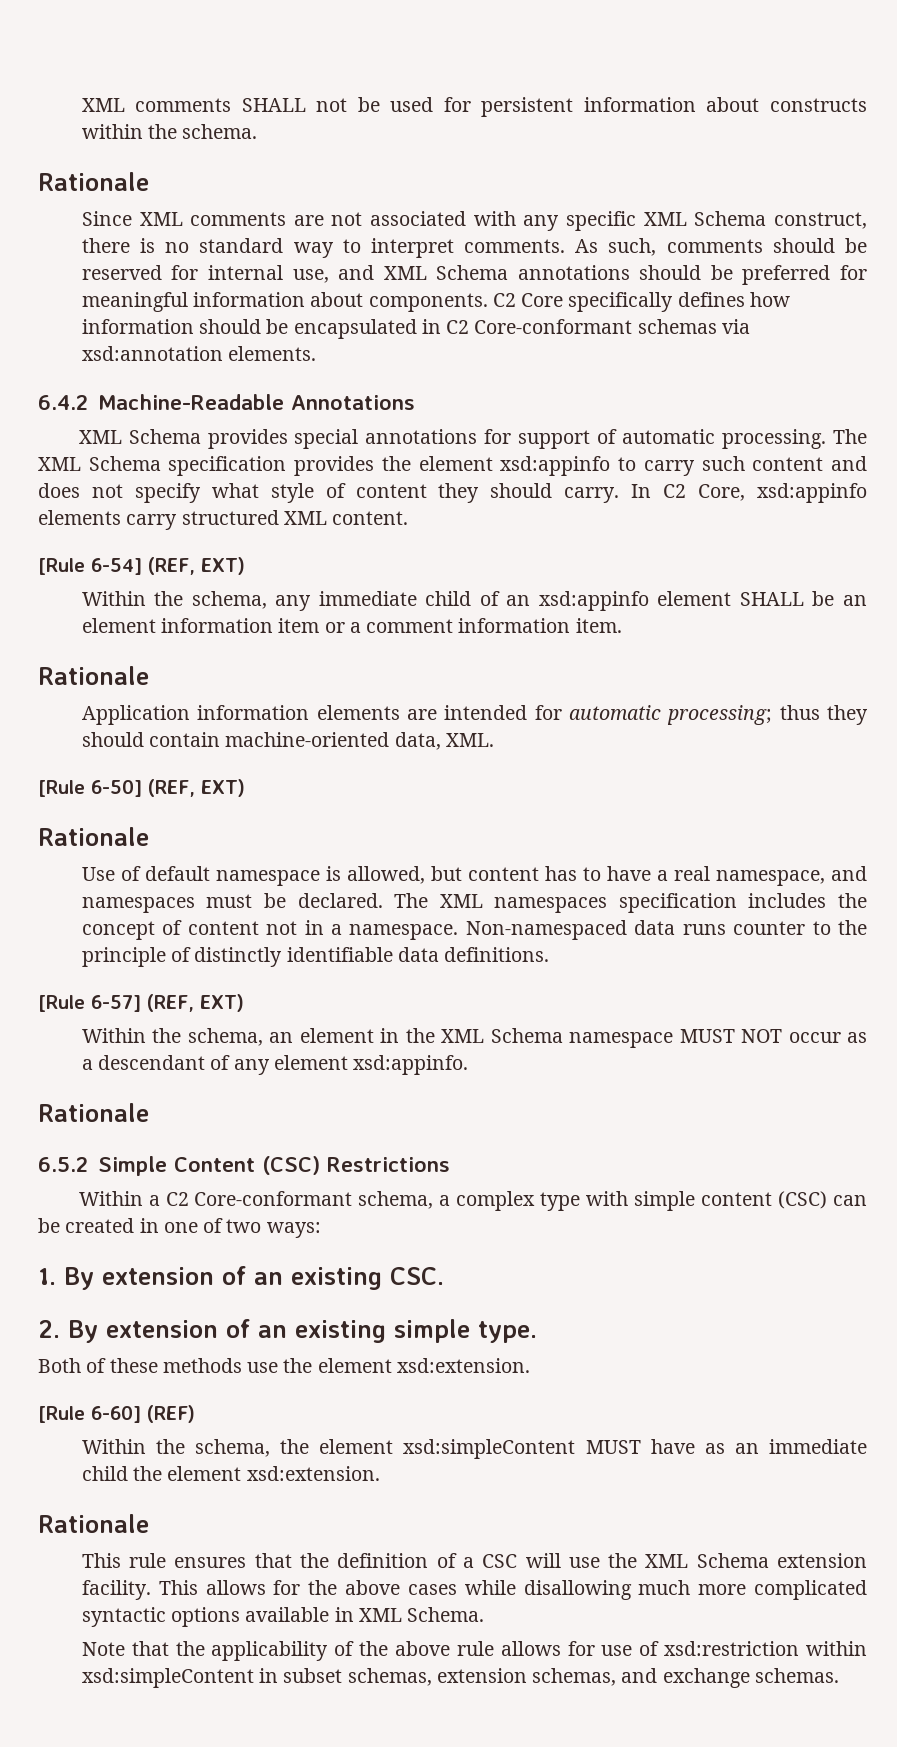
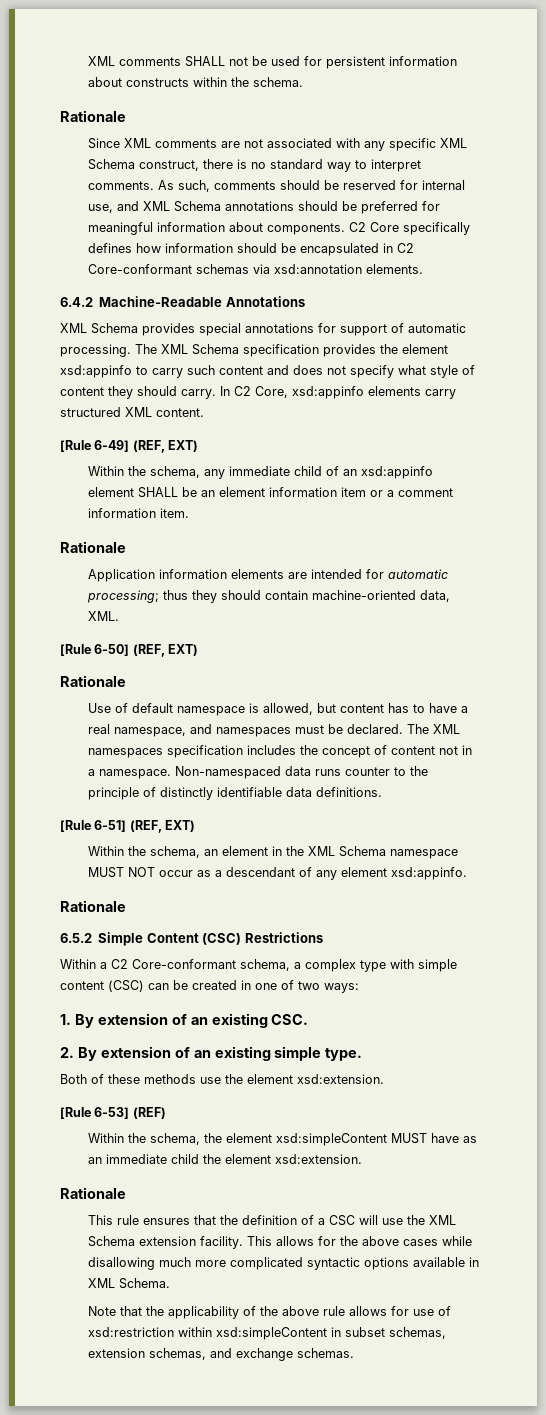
[91,558,142,575] 6-54] -> [94,440,130,452] 6-49]
[91,995,141,1012] 6-57] -> [94,820,127,832] 6-51]
[91,1406,141,1423] 6-60] -> [94,1107,130,1119] 6-53]

